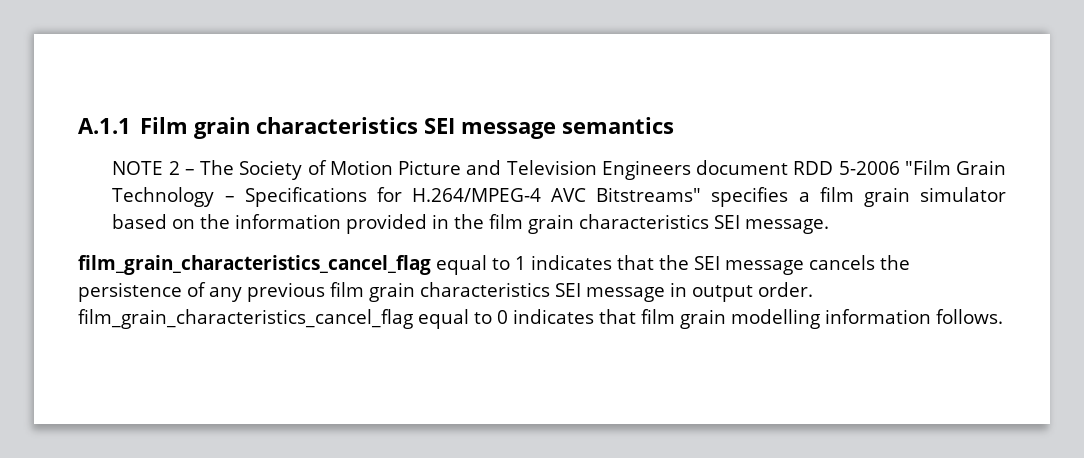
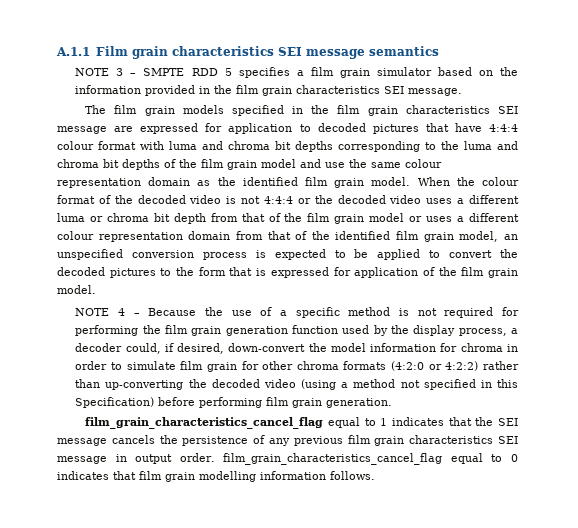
[168,160,1006,180] [112,187,702,207] 2 – The Society of Motion Picture and Television Engineers document RDD 5-2006 "Film Grain Technology – Specifications for H.264/MPEG-4 AVC Bitstreams" -> [116,68,232,76] 3 – SMPTE RDD 5
(830, 226) none -> [85,105,518,116] [57,123,518,134] [57,141,518,152] [57,159,442,170] [57,177,519,188] [57,195,519,204] [57,213,519,224] [57,231,518,242] [57,249,518,260] [57,267,518,278] [57,285,96,294] [75,307,519,318] [75,325,518,336] [75,343,518,354] [75,361,519,372] [75,379,518,390] [75,397,393,408] // The film grain models specified in the film grain characteristics SEI message are expressed for application to decoded pictures that have 4:4:4 colour format with luma and chroma bit depths corresponding to the luma and chroma bit depths of the film grain model and use the same colour representation domain as the identified film grain model. When the colour format of the decoded video is not 4:4:4 or the decoded video uses a different luma or chroma bit depth from that of the film grain model or uses a different colour representation domain from that of the identified film grain model, an unspecified conversion process is expected to be applied to convert the decoded pictures to the form that is expressed for application of the film grain model. // NOTE 4 – Because the use of a specific method is not required for performing the film grain generation function used by the display process, a decoder could, if desired, down-convert the model information for chroma in order to simulate film grain for other chroma formats (4:2:0 or 4:2:2) rather than up-converting the decoded video (using a method not specified in this Specification) before performing film grain generation.

